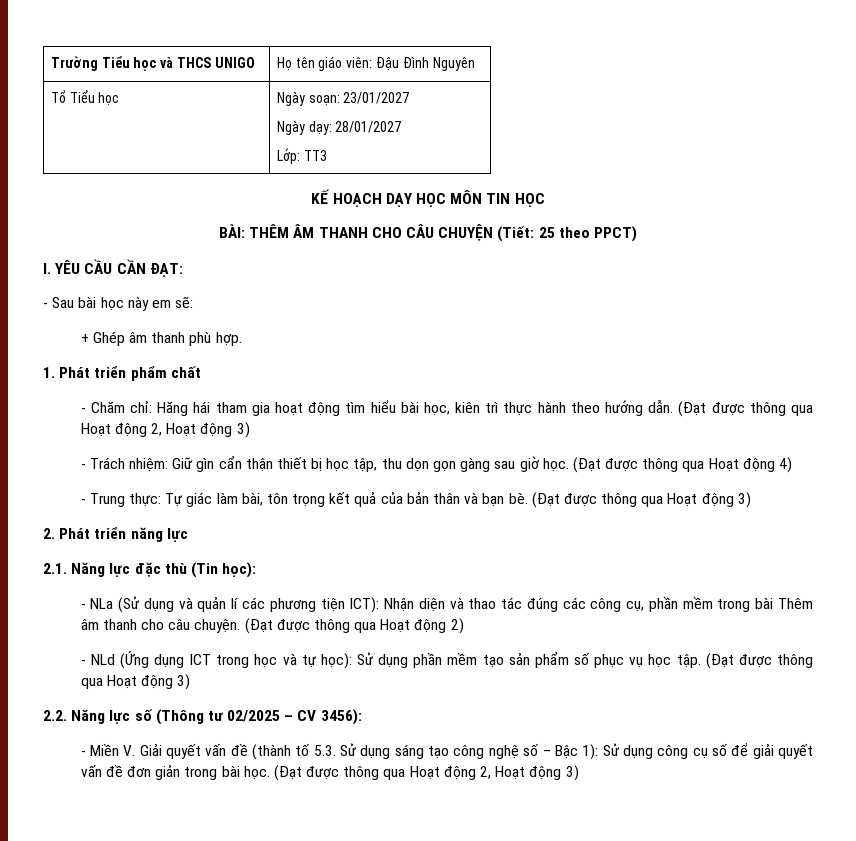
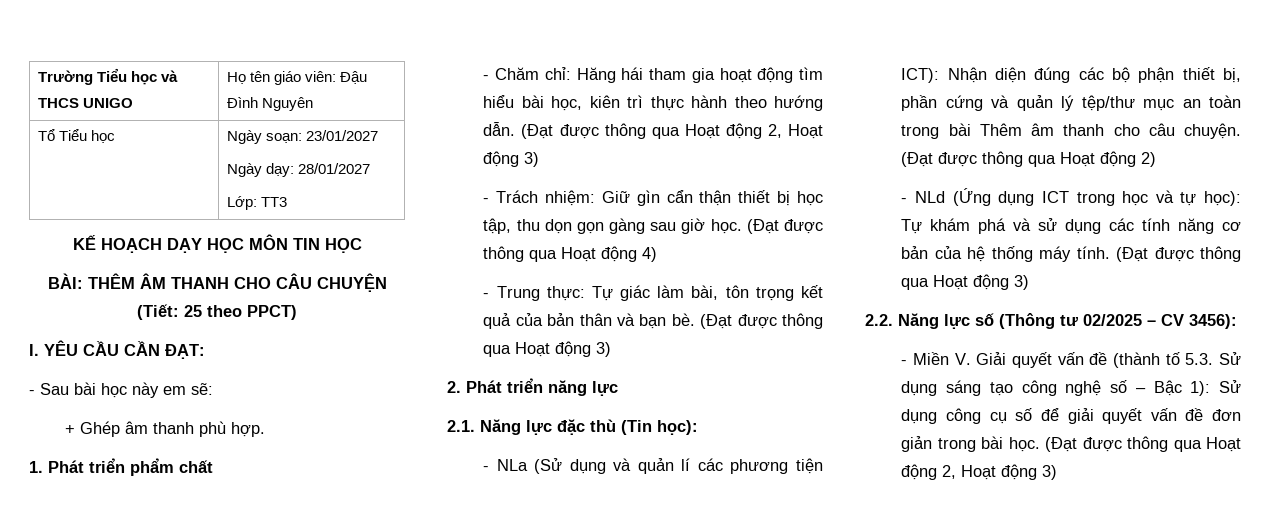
[449,596,713,612] và thao tác đúng các công cụ, phần mềm -> [1034,67,1241,83] [901,95,1241,111] đúng các bộ phận thiết bị, phần cứng và quản lý tệp/thư mục an toàn
[357,652,701,668] Sử dụng phần mềm tạo sản phẩm số phục vụ học tập. -> [901,218,1241,234] [901,246,1110,262] Tự khám phá và sử dụng các tính năng cơ bản của hệ thống máy tính.

